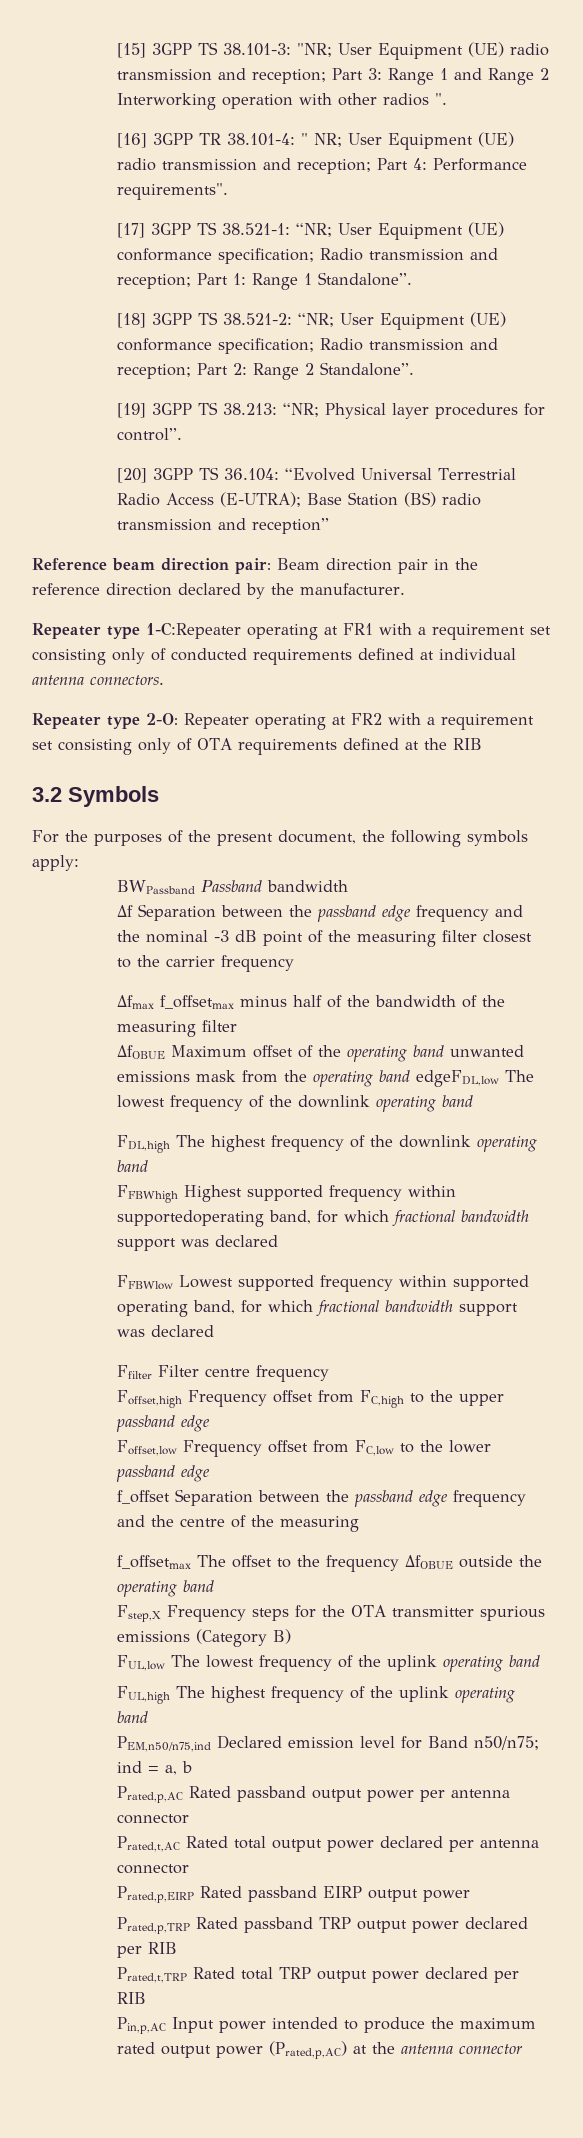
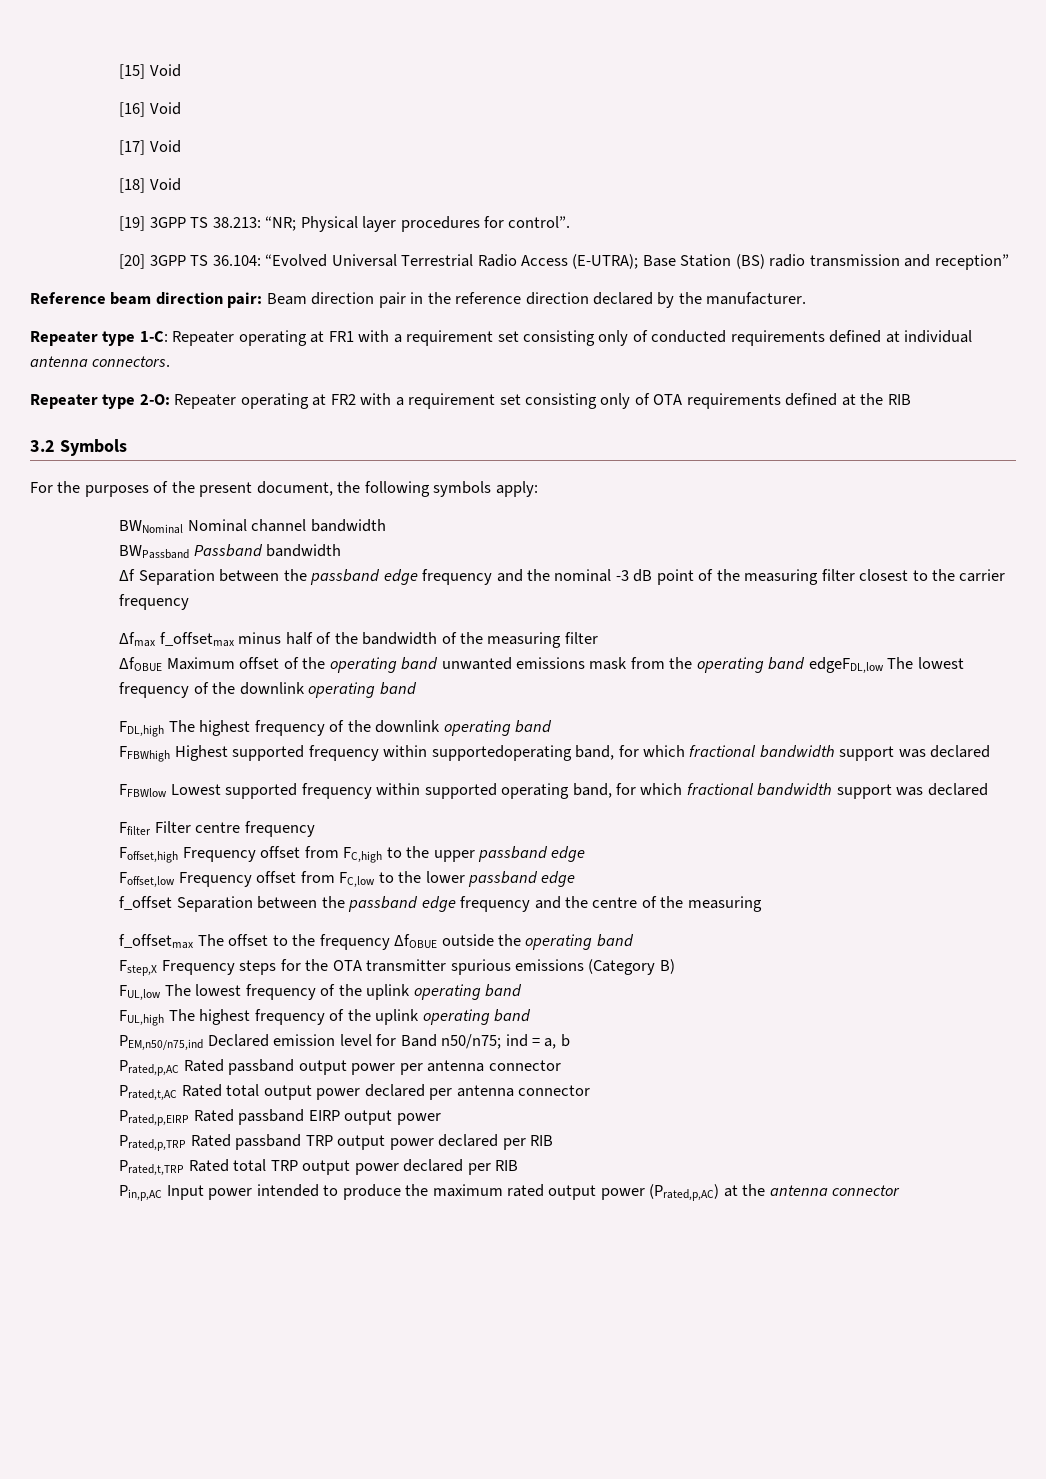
[152,42,550,60] [117,68,550,85] [117,93,448,110] [117,132,515,150] [117,158,528,174] [117,183,229,200] [117,222,505,240] [117,248,499,264] [117,272,413,290] [117,312,507,330] [117,338,499,354] [117,362,415,380] 3GPP TS 38.101-3: "NR; User Equipment (UE) radio transmission and reception; Part 3: Range 1 and Range 2 Interworking operation with other radios ". // [16] 3GPP TR 38.101-4: " NR; User Equipment (UE) radio transmission and reception; Part 4: Performance requirements". // [17] 3GPP TS 38.521-1: “NR; User Equipment (UE) conformance specification; Radio transmission and reception; Part 1: Range 1 Standalone”. // [18] 3GPP TS 38.521-2: “NR; User Equipment (UE) conformance specification; Radio transmission and reception; Part 2: Range 2 Standalone”. -> [149,64,181,77] [119,102,181,117] [119,140,181,155] [119,178,181,193] Void // [16] Void // [17] Void // [18] Void
[146,622,241,639] 1-C:Repeater -> [139,331,235,346] 1-C: Repeater
(79, 863) none -> [119,519,386,534] // BWNominal Nominal channel bandwidth

